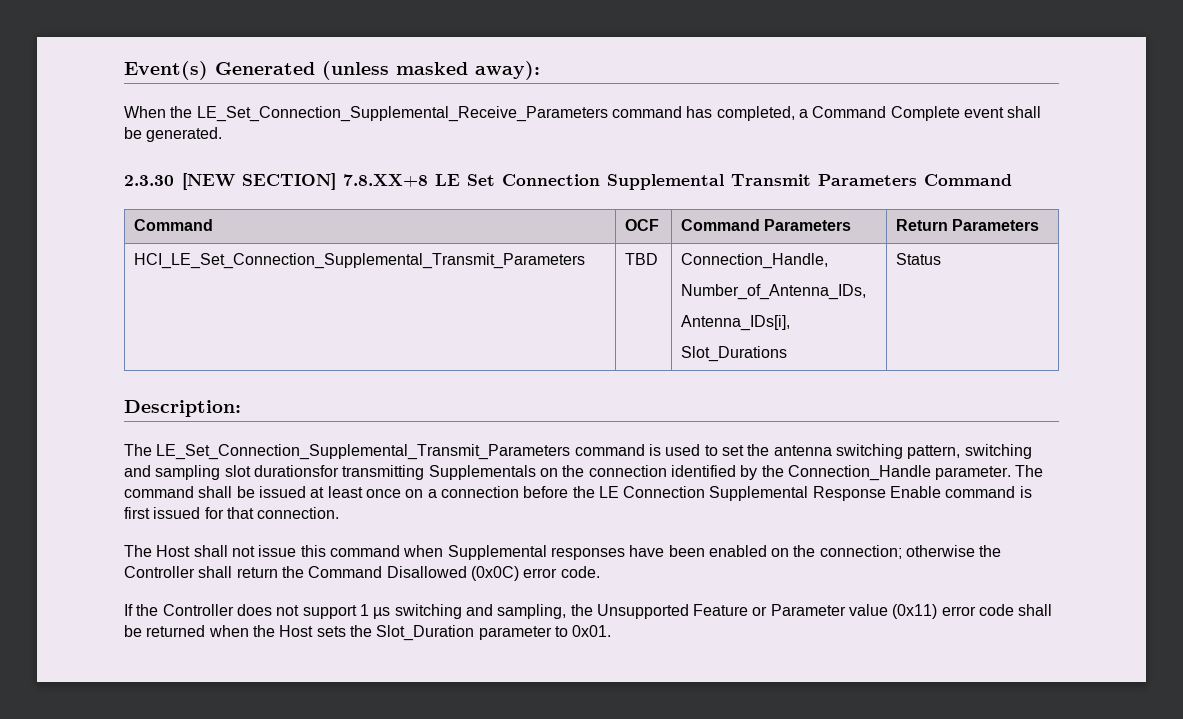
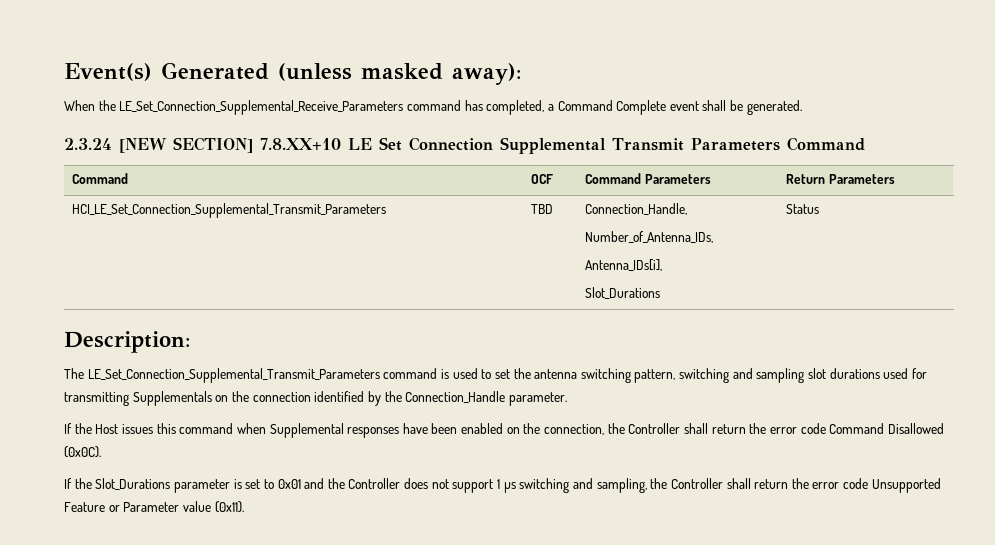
[124,175,174,186] 2.3.30 -> [64,138,112,150] 2.3.24
[343,174,428,187] 7.8.XX+8 -> [259,138,341,150] 7.8.XX+10
[253,465,339,477] durationsfor -> [829,368,927,379] durations used for
[1015,465,1044,477] [124,486,1032,501] [124,507,340,519] [124,545,297,557] The command shall be issued at least once on a connection before the LE Connection Supplemental Response Enable command is first issued for that connection. // The Host shall not issue -> [64,423,153,434] // If the Host issues
[819,545,1002,559] [124,566,600,581] [124,604,133,616] connection; otherwise the Controller shall return the Command Disallowed (0x0C) error code. // If -> [544,423,944,435] [64,446,101,458] [64,478,325,493] connection, the Controller shall return the error code Command Disallowed (0x0C). // If the Slot_Durations parameter is set to 0x01 and
(593, 610) none -> [670,478,869,489] Controller shall return the error code
[892,604,1053,619] [124,625,612,641] (0x11) error code shall be returned when the Host sets the Slot_Duration parameter to 0x01. -> [214,501,244,513] (0x11).

